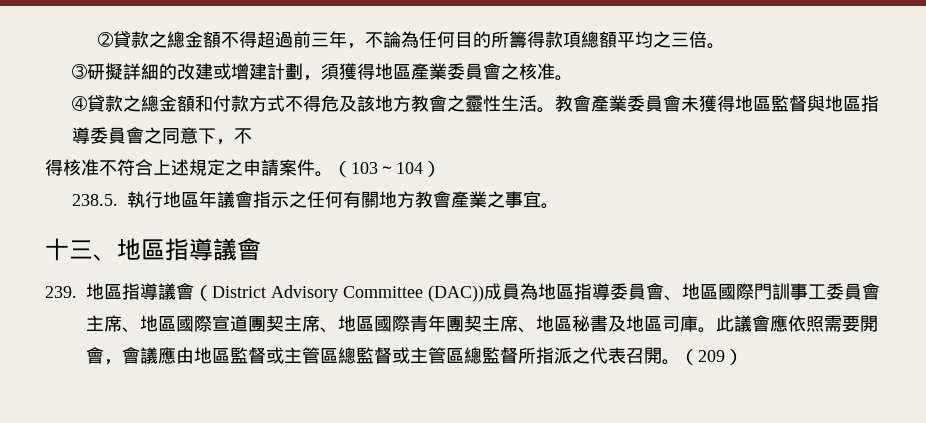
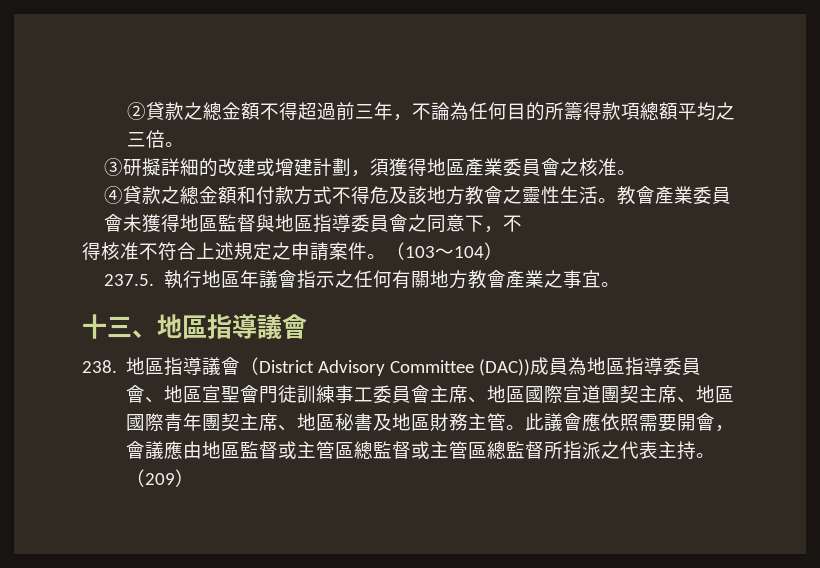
[71,194,118,206] 238.5. -> [104,274,155,286] 237.5.
[45,286,77,298] 239. -> [82,360,117,373] 238.
[718,283,790,300] 國際門訓 -> [202,385,336,403] 宣聖會門徒訓練
[662,315,698,332] 司庫 -> [430,413,507,431] 財務主管
[626,347,662,364] 召開 -> [658,441,697,460] 主持

